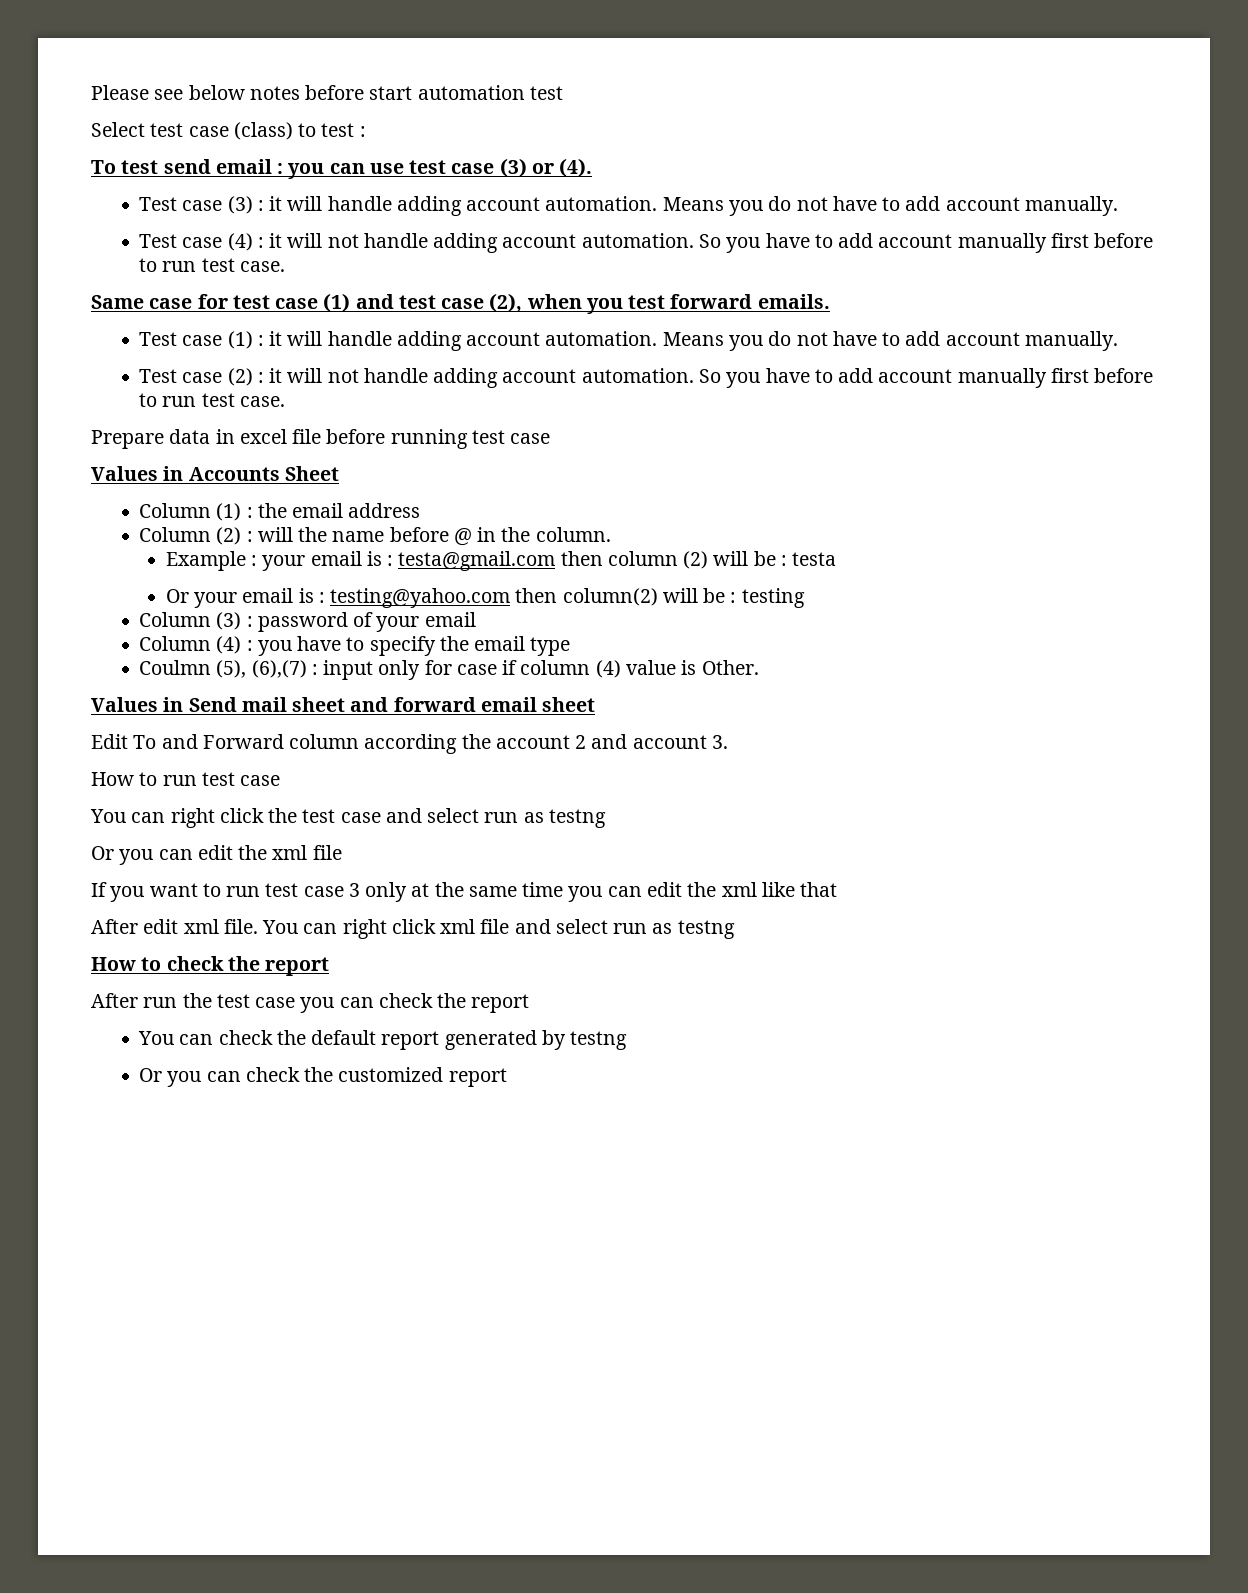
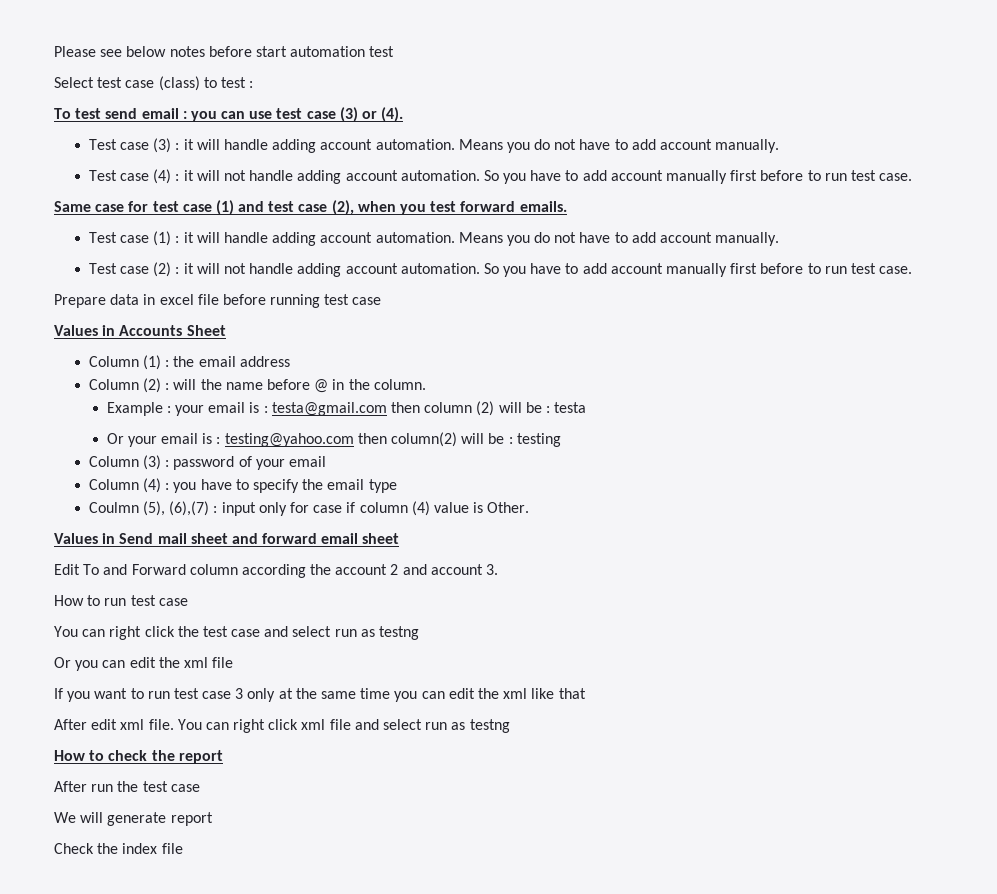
[300,993,530,1013] [138,1030,628,1050] [139,1067,507,1087] you can check the report // You can check the default report generated by testng // Or you can check the customized report -> [54,812,213,826] [54,843,183,854] // We will generate report // Check the index file

